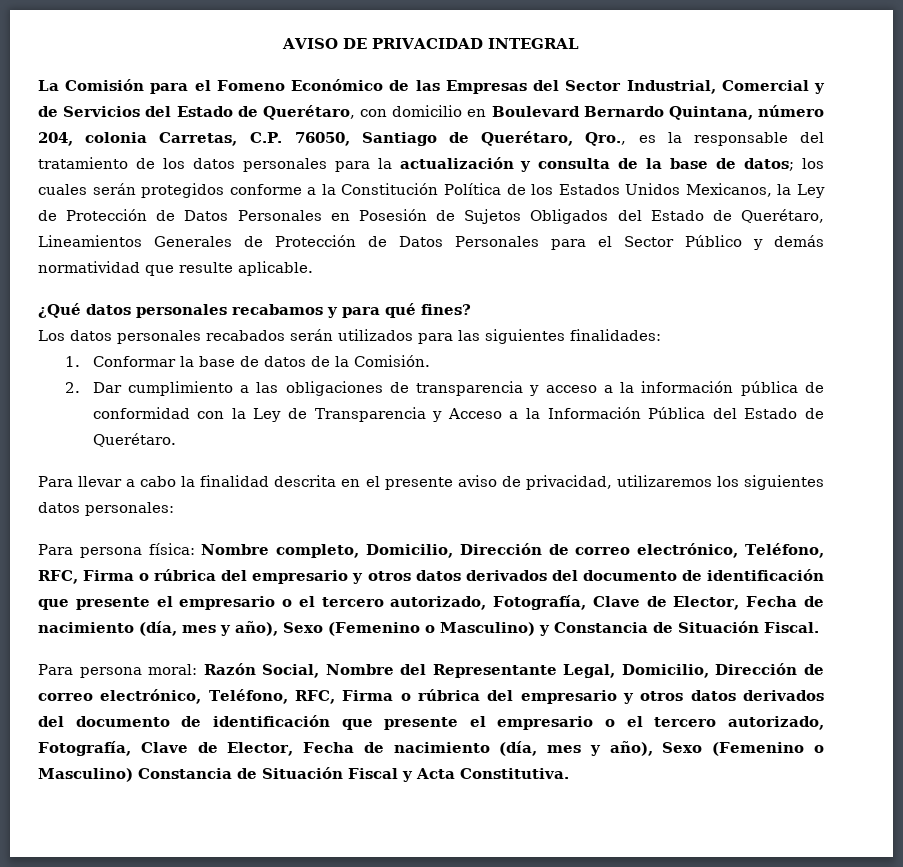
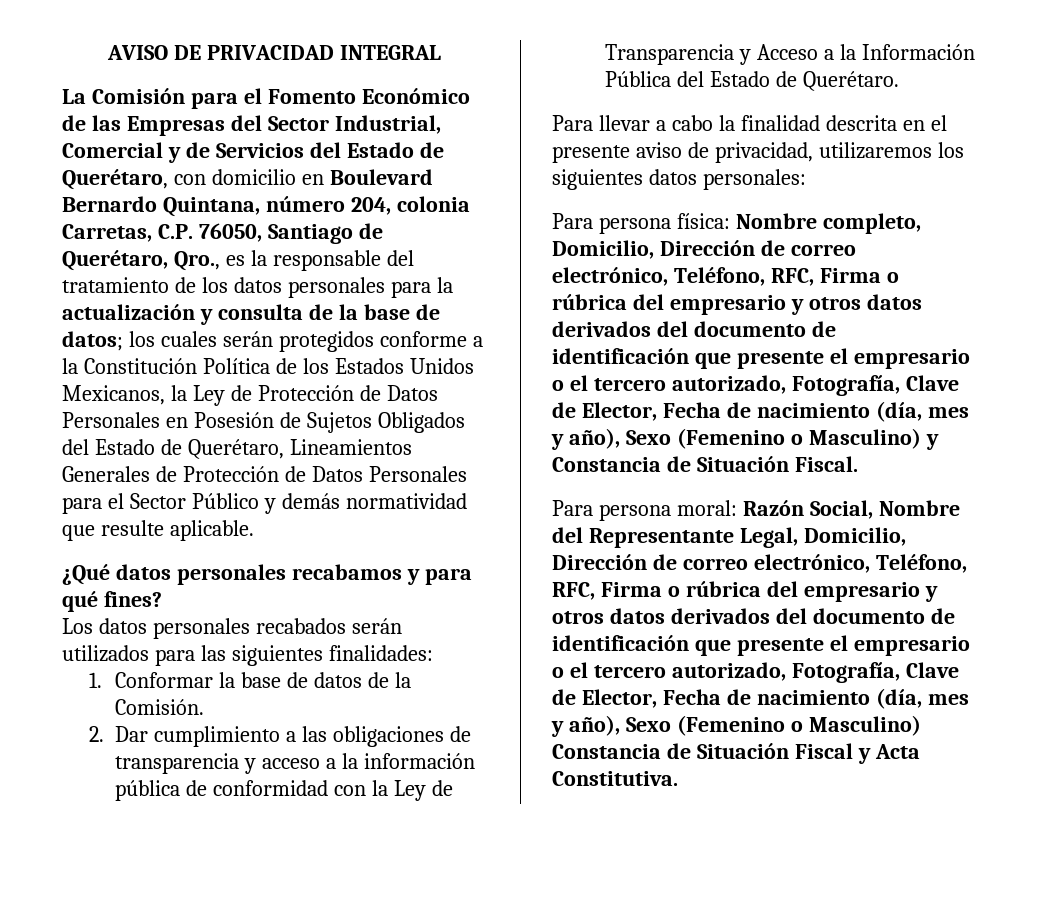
[216,80,285,91] Fomeno -> [267,89,356,104] Fomento

